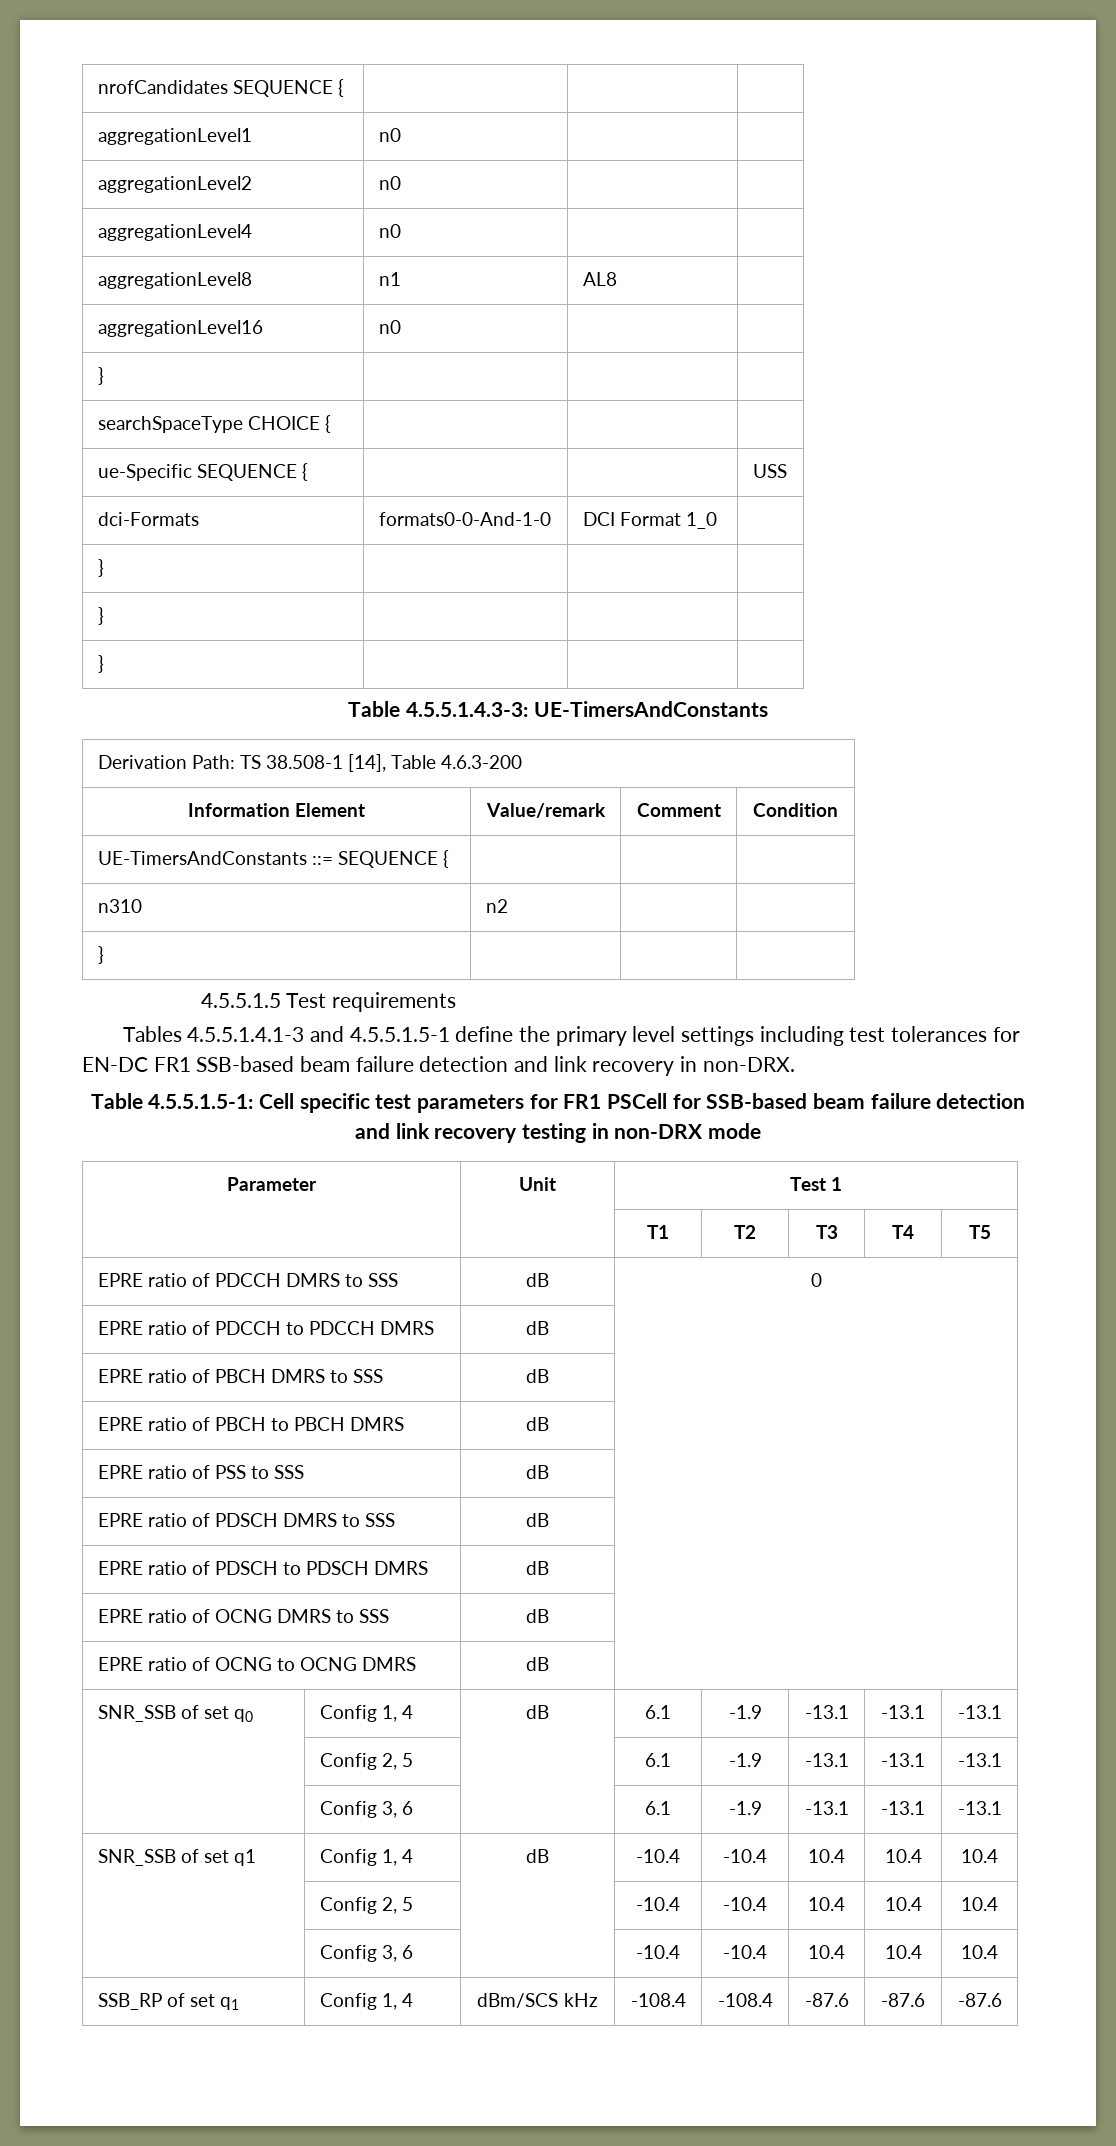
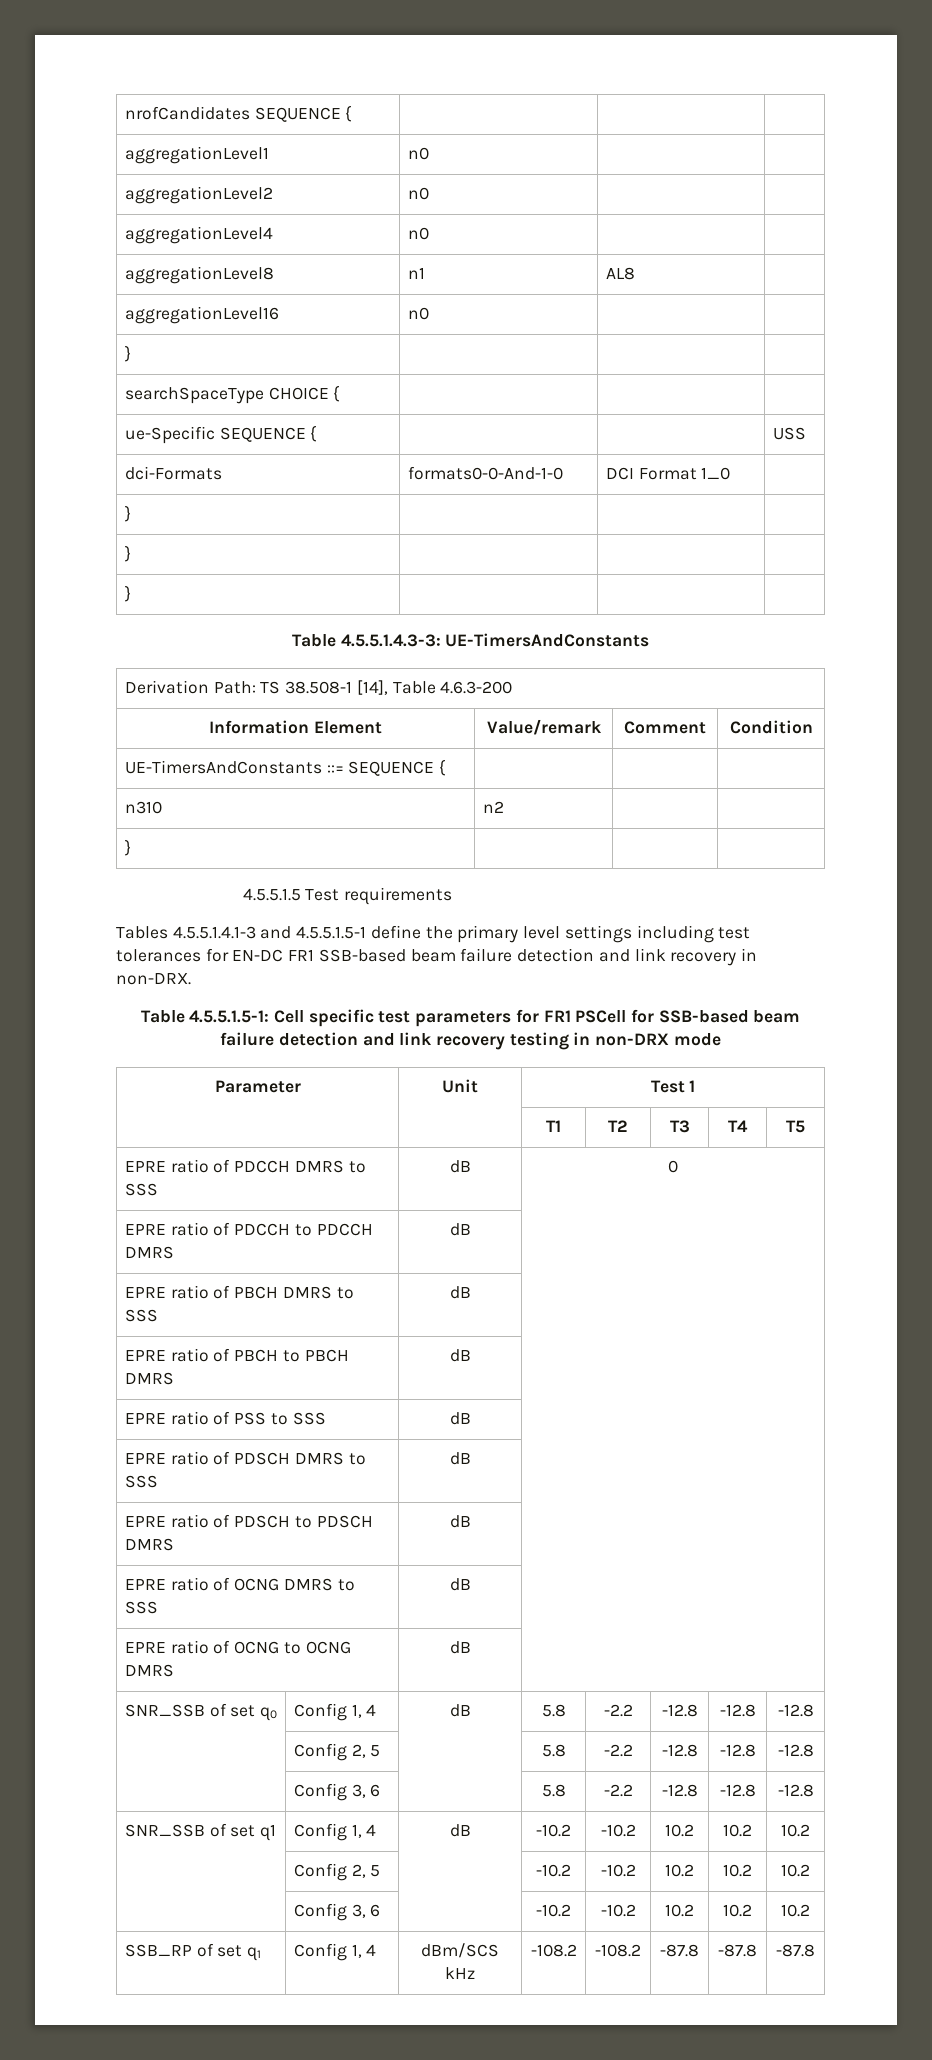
[645,1705,671,1719] [728,1705,762,1719] [804,1705,849,1719] [881,1705,925,1719] [957,1705,1002,1719] [319,1753,413,1770] [645,1753,671,1767] [728,1753,762,1767] [804,1753,849,1767] [881,1753,925,1767] [957,1753,1002,1767] [319,1801,413,1818] [645,1801,671,1815] [728,1801,762,1815] [804,1801,849,1815] [881,1801,925,1815] [957,1801,1002,1815] 6.1 | -1.9 | -13.1 | -13.1 | -13.1 // | Config 2, 5 | | 6.1 | -1.9 | -13.1 | -13.1 | -13.1 // | Config 3, 6 | | 6.1 | -1.9 | -13.1 | -13.1 | -13.1 -> [541,1704,566,1717] [603,1704,633,1717] [661,1704,698,1717] [719,1704,756,1717] [777,1704,814,1717] [293,1743,381,1761] [541,1744,566,1757] [603,1744,633,1757] [661,1744,698,1757] [719,1744,756,1757] [777,1744,814,1757] [293,1783,381,1801] [541,1784,566,1797] [603,1784,633,1797] [661,1784,698,1797] [719,1784,756,1797] [777,1784,814,1797] 5.8 | -2.2 | -12.8 | -12.8 | -12.8 // | Config 2, 5 | | 5.8 | -2.2 | -12.8 | -12.8 | -12.8 // | Config 3, 6 | | 5.8 | -2.2 | -12.8 | -12.8 | -12.8
[636,1849,680,1863] [723,1849,767,1863] [808,1849,845,1863] [884,1849,922,1863] [961,1849,998,1863] [319,1897,413,1914] [636,1897,680,1911] [723,1897,767,1911] [808,1897,845,1911] [884,1897,922,1911] [961,1897,998,1911] [319,1945,413,1962] [636,1945,680,1959] [723,1945,767,1959] [808,1945,845,1959] [884,1945,922,1959] [961,1945,998,1959] -10.4 | -10.4 | 10.4 | 10.4 | 10.4 // | Config 2, 5 | | -10.4 | -10.4 | 10.4 | 10.4 | 10.4 // | Config 3, 6 | | -10.4 | -10.4 | 10.4 | 10.4 | 10.4 -> [536,1824,571,1837] [600,1824,636,1837] [665,1824,694,1837] [723,1824,752,1837] [781,1824,810,1837] [293,1863,381,1881] [536,1864,571,1877] [600,1864,636,1877] [665,1864,694,1877] [723,1864,752,1877] [781,1864,810,1877] [293,1903,381,1921] [536,1904,571,1917] [600,1904,636,1917] [665,1904,694,1917] [723,1904,752,1917] [781,1904,810,1917] -10.2 | -10.2 | 10.2 | 10.2 | 10.2 // | Config 2, 5 | | -10.2 | -10.2 | 10.2 | 10.2 | 10.2 // | Config 3, 6 | | -10.2 | -10.2 | 10.2 | 10.2 | 10.2
[630,1993,686,2007] [717,1993,773,2007] [804,1993,849,2007] [881,1993,925,2007] [957,1993,1002,2007] -108.4 | -108.4 | -87.6 | -87.6 | -87.6 -> [530,1944,577,1957] [595,1944,641,1957] [660,1944,699,1957] [718,1944,757,1957] [776,1944,815,1957] -108.2 | -108.2 | -87.8 | -87.8 | -87.8

